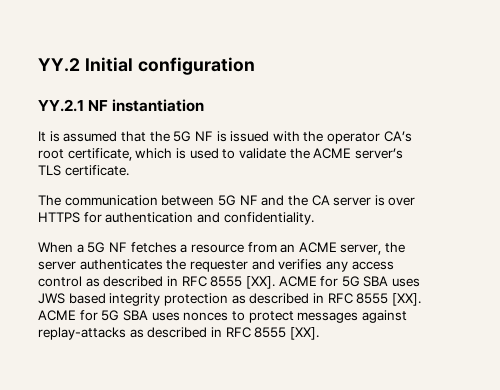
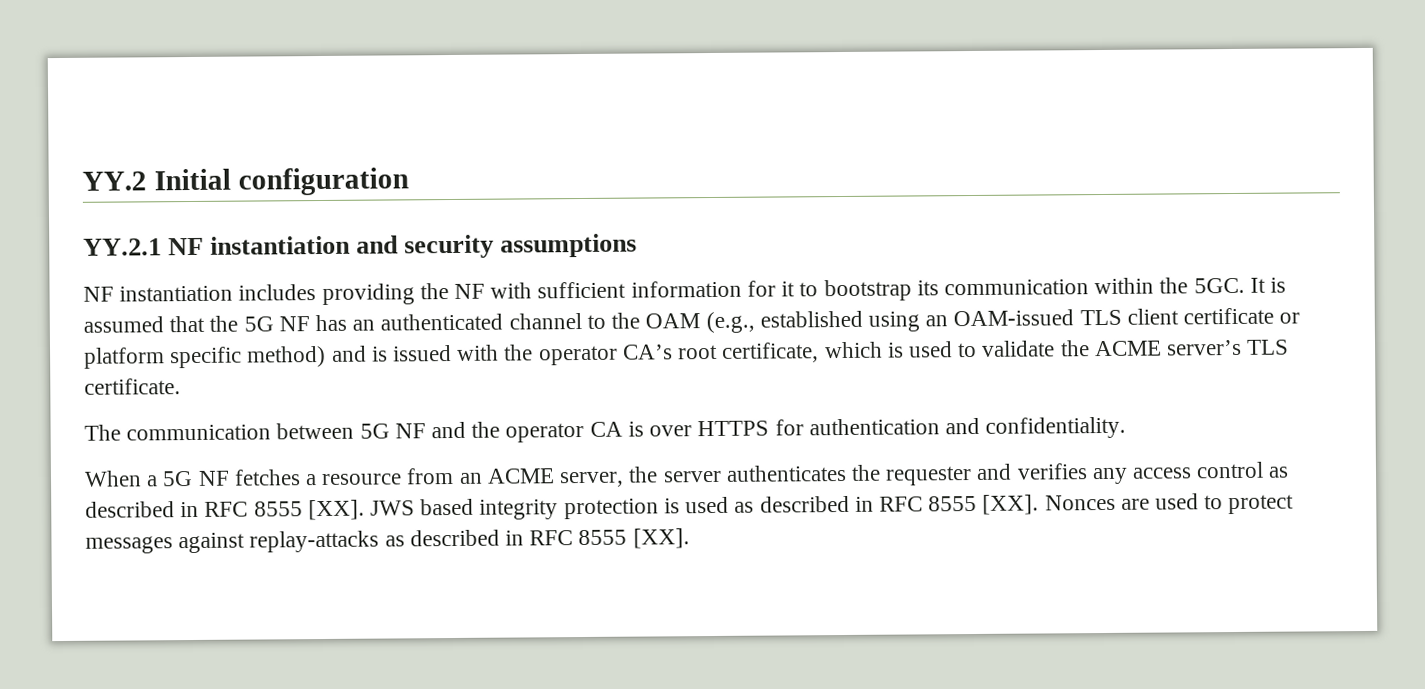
(205, 105) // -> [356,233,638,259] [83,277,1245,306] and security assumptions // NF instantiation includes providing the NF with sufficient information for it to bootstrap its communication within the 5GC.
(213, 136) none -> [315,307,1301,334] [84,345,367,369] has an authenticated channel to the OAM (e.g., established using an OAM-issued TLS client certificate or platform specific method) and
[311,195,372,206] CA server -> [505,421,623,443] operator CA
[278,276,421,287] ACME for 5G SBA uses -> (365, 510) none
[231,293,421,306] [38,310,229,321] as described in RFC 8555 [XX]. ACME for 5G SBA uses nonces -> [663,493,1199,515] is used as described in RFC 8555 [XX]. Nonces are used

